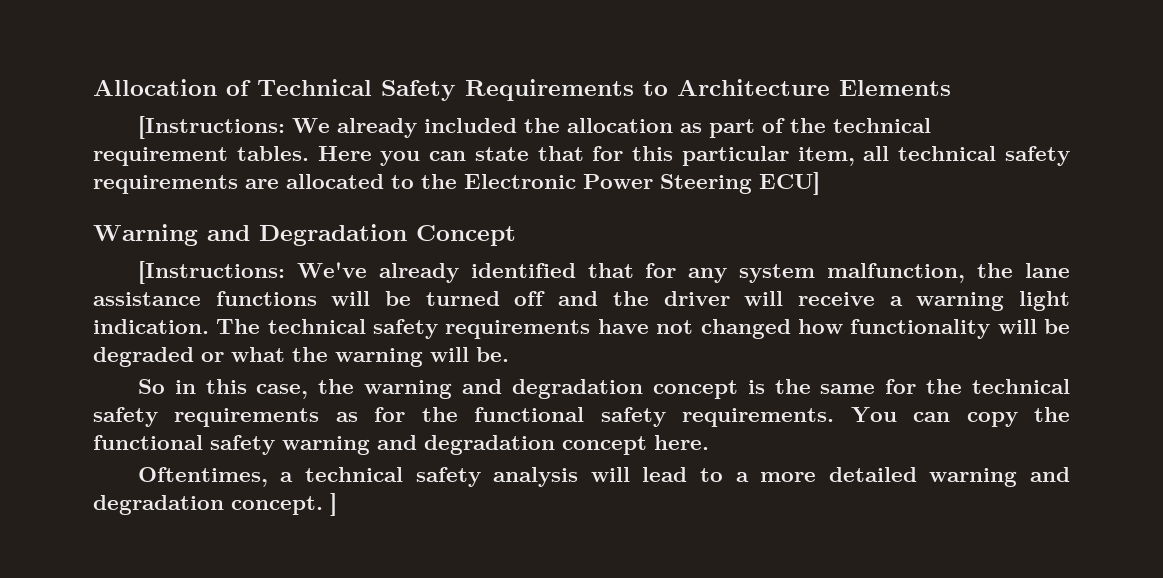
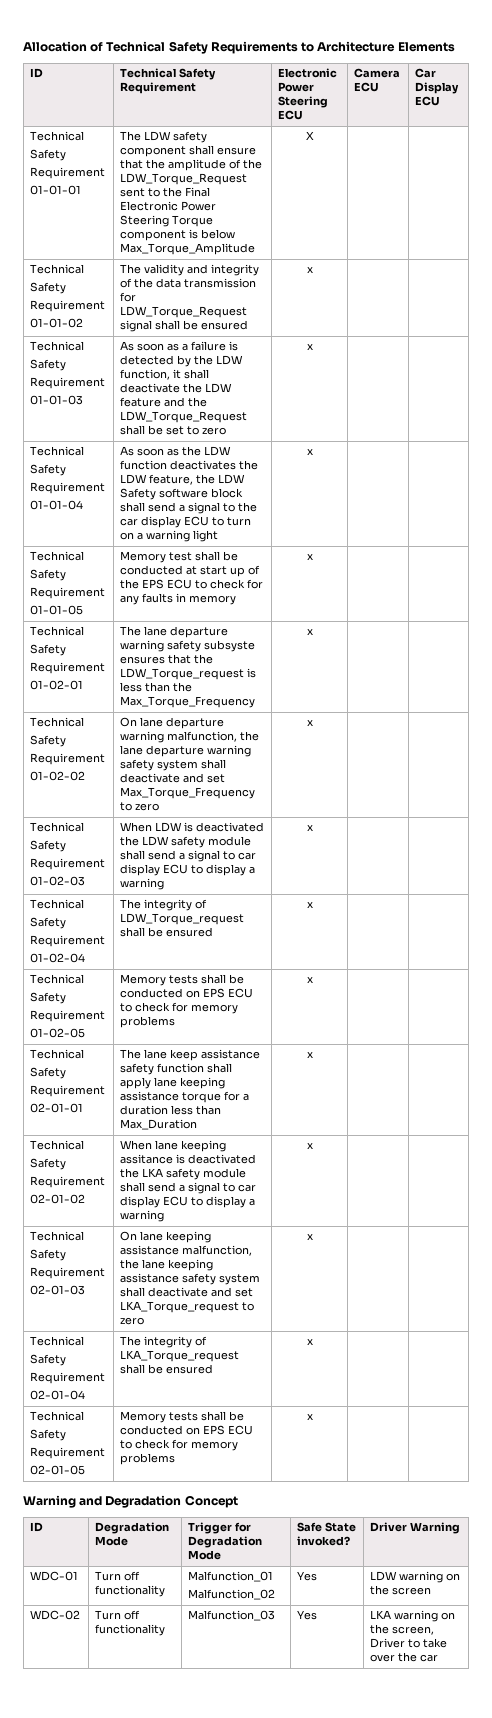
[137,116,931,139] [93,146,1070,166] [93,172,820,195] [93,224,516,246] [137,261,1070,284] [93,291,1071,311] [93,319,1070,339] [93,347,509,367] [137,379,1070,399] [93,407,1070,427] [93,435,709,455] [137,467,1070,487] [93,493,337,516] // [Instructions: We already included the allocation as part of the technical requirement tables. Here you can state that for this particular item, all technical safety requirements are allocated to the Electronic Power Steering ECU] // Warning and Degradation Concept // [Instructions: We've already identified that for any system malfunction, the lane assistance functions will be turned off and the driver will receive a warning light indication. The technical safety requirements have not changed how functionality will be degraded or what the warning will be. // So in this case, the warning and degradation concept is the same for the technical safety requirements as for the functional safety requirements. You can copy the functional safety warning and degradation concept here. // Oftentimes, a technical safety analysis will lead to a more detailed warning and degradation concept. ] -> [30,68,44,78] [120,68,217,80] [120,82,197,94] [278,68,338,78] [278,82,315,92] [278,96,329,108] [278,110,304,120] [354,68,401,78] [354,82,380,92] [415,68,437,78] [415,82,460,94] [415,96,441,106] [30,131,85,141] [30,149,67,161] [30,167,106,179] [30,185,82,195] [120,131,208,143] [120,145,257,157] [120,159,263,171] [120,173,248,185] [120,187,211,197] [120,201,217,211] [120,215,214,227] [120,229,236,241] [120,243,256,255] [305,131,314,140] [30,264,85,274] [30,282,67,294] [30,300,106,312] [30,318,84,328] [120,264,260,276] [120,278,257,288] [120,292,137,302] [120,306,248,318] [120,320,249,332] [306,267,313,273] [30,341,85,351] [30,359,67,371] [30,377,106,389] [30,395,84,405] [120,341,239,351] [120,355,244,367] [120,369,210,380] [120,383,233,393] [120,397,208,407] [120,411,248,423] [120,425,227,435] [306,344,313,350] [30,446,85,456] [30,464,67,476] [30,482,106,494] [30,500,84,510] [120,446,232,456] [120,460,259,470] [120,474,246,485] [120,488,244,500] [120,502,258,514] [120,516,252,528] [120,530,219,542] [306,449,313,455] [30,551,85,561] [30,569,67,581] [30,587,106,599] [30,605,84,615] [120,551,239,563] [120,565,261,577] [120,579,264,589] [120,593,237,605] [306,554,313,560] [30,626,85,636] [30,644,67,656] [30,662,106,674] [30,680,84,690] [120,626,229,638] [120,640,256,652] [120,654,214,664] [120,668,257,680] [120,682,193,692] [120,696,256,708] [306,629,313,635] [30,717,85,727] [30,735,67,747] [30,753,106,765] [30,771,86,781] [120,717,225,729] [120,731,260,743] [120,745,252,757] [120,759,227,771] [120,773,226,783] [120,787,256,799] [120,802,160,811] [306,720,313,726] [30,822,85,832] [30,840,67,852] [30,858,106,870] [30,876,86,886] [120,822,265,832] [120,836,252,848] [120,850,257,862] [120,864,256,876] [120,878,165,890] [306,825,313,831] [30,899,85,909] [30,917,67,929] [30,935,106,947] [30,953,86,963] [120,899,208,911] [120,913,245,925] [120,927,214,937] [306,902,313,908] [30,974,85,984] [30,992,67,1004] [30,1010,106,1022] [30,1028,86,1038] [120,974,245,986] [120,988,254,998] [120,1002,239,1014] [120,1016,176,1028] [306,977,313,983] [30,1049,85,1059] [30,1067,67,1079] [30,1085,106,1097] [30,1103,84,1113] [120,1049,261,1061] [120,1063,233,1075] [120,1077,226,1089] [120,1091,250,1103] [120,1105,222,1115] [120,1119,198,1130] [306,1052,313,1058] [30,1140,85,1150] [30,1158,67,1170] [30,1176,106,1188] [30,1194,86,1204] [120,1140,227,1152] [120,1154,257,1164] [120,1168,247,1180] [120,1182,257,1194] [120,1196,256,1208] [120,1210,165,1222] [306,1143,313,1149] [30,1231,85,1241] [30,1249,67,1261] [30,1267,106,1279] [30,1285,86,1295] [120,1231,212,1243] [120,1245,253,1256] [120,1259,214,1271] [120,1273,261,1285] [120,1287,254,1297] [120,1301,255,1313] [120,1317,145,1325] [306,1234,313,1240] [30,1336,85,1346] [30,1354,67,1366] [30,1372,106,1384] [30,1390,86,1400] [120,1336,208,1348] [120,1350,240,1362] [120,1364,214,1374] [306,1339,313,1345] [30,1411,85,1421] [30,1429,67,1441] [30,1447,106,1459] [30,1465,86,1475] [120,1411,245,1423] [120,1425,254,1435] [120,1439,239,1451] [120,1453,176,1465] [306,1414,313,1420] [23,1495,238,1508] [30,1522,44,1532] [95,1522,170,1534] [95,1536,129,1546] [188,1522,252,1534] [188,1536,263,1548] [188,1550,222,1560] [297,1522,357,1532] [297,1536,351,1546] [370,1522,461,1534] [30,1571,79,1581] [95,1571,141,1581] [95,1585,166,1597] [188,1571,274,1582] [188,1589,276,1600] [297,1571,318,1581] [370,1571,461,1583] [370,1585,432,1595] [30,1610,81,1620] [95,1610,141,1620] [95,1624,166,1636] [188,1610,276,1621] [297,1610,318,1620] [370,1610,456,1622] [370,1624,435,1635] [370,1638,448,1648] [370,1652,439,1662] // ID | Technical Safety Requirement | Electronic Power Steering ECU | Camera ECU | Car Display ECU // Technical // Safety // Requirement // 01-01-01 | The LDW safety component shall ensure that the amplitude of the LDW_Torque_Request sent to the Final Electronic Power Steering Torque component is below Max_Torque_Amplitude | X | | // Technical // Safety // Requirement // 01-01-02 | The validity and integrity of the data transmission for LDW_Torque_Request signal shall be ensured | x | | // Technical // Safety // Requirement // 01-01-03 | As soon as a failure is detected by the LDW function, it shall deactivate the LDW feature and the LDW_Torque_Request shall be set to zero | x | | // Technical // Safety // Requirement // 01-01-04 | As soon as the LDW function deactivates the LDW feature, the LDW Safety software block shall send a signal to the car display ECU to turn on a warning light | x | | // Technical // Safety // Requirement // 01-01-05 | Memory test shall be conducted at start up of the EPS ECU to check for any faults in memory | x | | // Technical // Safety // Requirement // 01-02-01 | The lane departure warning safety subsyste ensures that the LDW_Torque_request is less than the Max_Torque_Frequency | x | | // Technical // Safety // Requirement // 01-02-02 | On lane departure warning malfunction, the lane departure warning safety system shall deactivate and set Max_Torque_Frequency to zero | x | | // Technical // Safety // Requirement // 01-02-03 | When LDW is deactivated the LDW safety module shall send a signal to car display ECU to display a warning | x | | // Technical // Safety // Requirement // 01-02-04 | The integrity of LDW_Torque_request shall be ensured | x | | // Technical // Safety // Requirement // 01-02-05 | Memory tests shall be conducted on EPS ECU to check for memory problems | x | | // Technical // Safety // Requirement // 02-01-01 | The lane keep assistance safety function shall apply lane keeping assistance torque for a duration less than Max_Duration | x | | // Technical // Safety // Requirement // 02-01-02 | When lane keeping assitance is deactivated the LKA safety module shall send a signal to car display ECU to display a warning | x | | // Technical // Safety // Requirement // 02-01-03 | On lane keeping assistance malfunction, the lane keeping assistance safety system shall deactivate and set LKA_Torque_request to zero | x | | // Technical // Safety // Requirement // 02-01-04 | The integrity of LKA_Torque_request shall be ensured | x | | // Technical // Safety // Requirement // 02-01-05 | Memory tests shall be conducted on EPS ECU to check for memory problems | x | | // Warning and Degradation Concept // ID | Degradation Mode | Trigger for Degradation Mode | Safe State invoked? | Driver Warning // WDC-01 | Turn off functionality | Malfunction_01 // Malfunction_02 | Yes | LDW warning on the screen // WDC-02 | Turn off functionality | Malfunction_03 | Yes | LKA warning on the screen, Driver to take over the car

